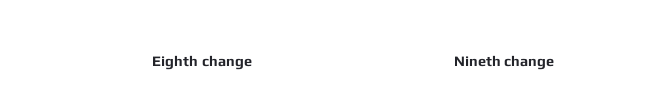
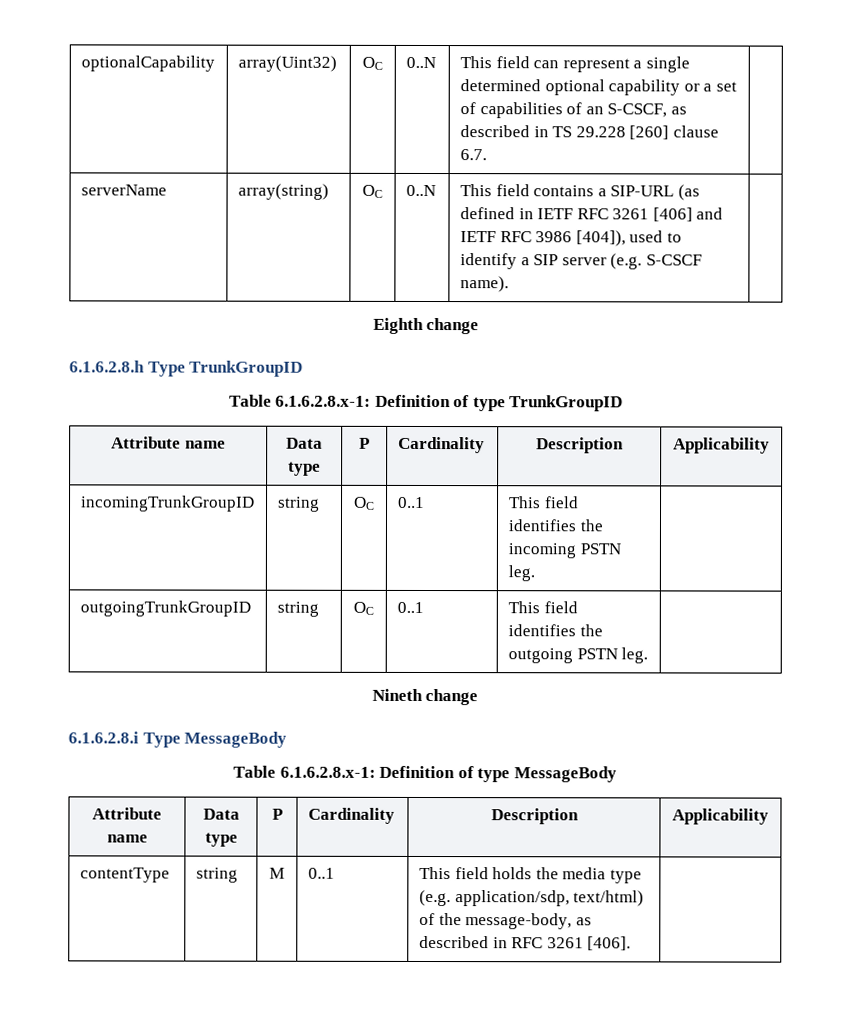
[152,55,252,70] [453,55,555,70] Eighth change // Nineth change -> [80,55,215,72] [237,55,337,72] [362,56,383,70] [405,56,436,69] [459,56,690,73] [459,79,737,96] [459,102,687,119] [459,125,719,140] [459,149,487,161] [80,184,167,196] [237,183,329,200] [362,184,383,198] [405,184,436,197] [459,184,700,201] [459,207,724,222] [459,230,682,247] [459,253,702,270] [459,276,509,293] [372,317,480,335] [69,360,304,377] [228,394,624,412] [111,436,226,449] [286,437,323,449] [288,461,321,476] [359,437,370,449] [397,436,485,454] [536,437,624,454] [673,437,770,454] [80,495,255,512] [277,496,320,512] [354,496,375,510] [397,496,425,508] [508,496,579,509] [507,519,603,532] [507,543,621,559] [507,565,535,582] [79,600,251,617] [276,601,319,617] [353,601,374,615] [396,601,424,613] [507,601,578,614] [507,624,603,637] [507,647,649,664] [371,688,479,706] [68,731,288,748] [233,765,617,783] [92,807,162,820] [106,834,148,843] [202,808,240,820] [204,832,238,847] [271,808,283,820] [307,807,395,824] [490,808,579,825] [672,808,769,825] [79,867,170,883] [195,867,238,883] [269,867,285,879] [307,867,335,879] [418,866,642,884] [418,889,645,907] [418,912,592,930] [418,935,632,951] optionalCapability | array(Uint32) | OC | 0..N | This field can represent a single determined optional capability or a set of capabilities of an S-CSCF, as described in TS 29.228 [260] clause 6.7. | // serverName | array(string) | OC | 0..N | This field contains a SIP-URL (as defined in IETF RFC 3261 [406] and IETF RFC 3986 [404]), used to identify a SIP server (e.g. S-CSCF name). | // Eighth change // 6.1.6.2.8.h Type TrunkGroupID // Table 6.1.6.2.8.x-1: Definition of type TrunkGroupID // Attribute name | Data type | P | Cardinality | Description | Applicability // incomingTrunkGroupID | string | OC | 0..1 | This field identifies the incoming PSTN leg. | // outgoingTrunkGroupID | string | OC | 0..1 | This field identifies the outgoing PSTN leg. | // Nineth change // 6.1.6.2.8.i Type MessageBody // Table 6.1.6.2.8.x-1: Definition of type MessageBody // Attribute name | Data type | P | Cardinality | Description | Applicability // contentType | string | M | 0..1 | This field holds the media type (e.g. application/sdp, text/html) of the message-body, as described in RFC 3261 [406]. |

